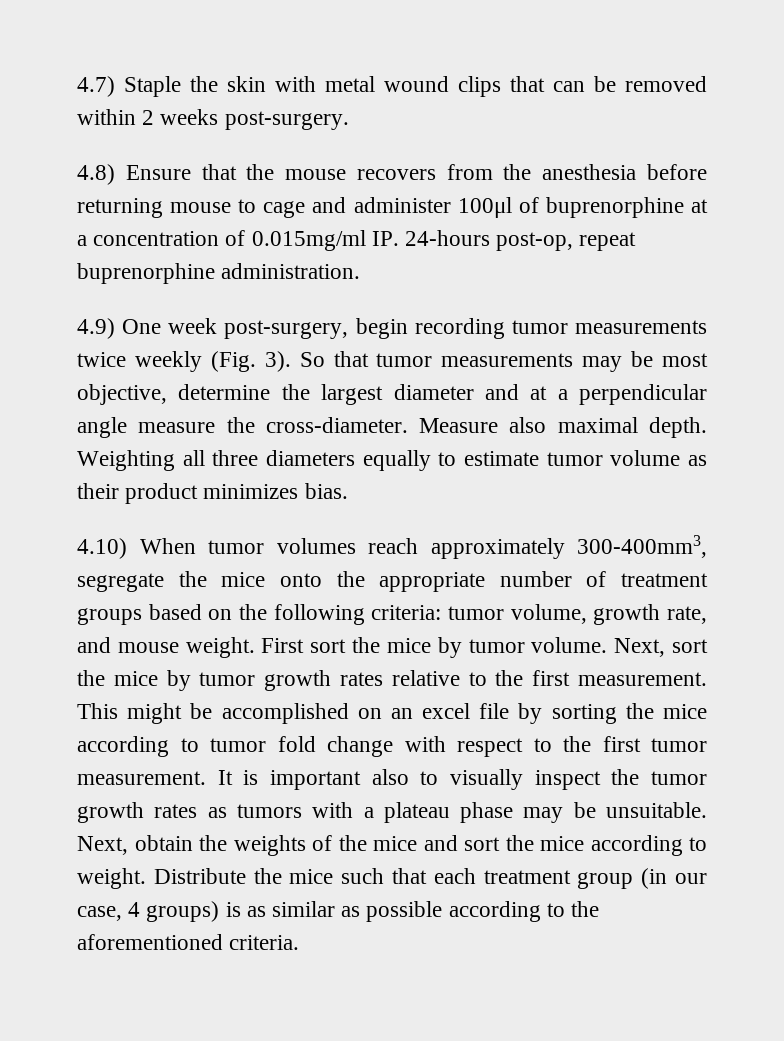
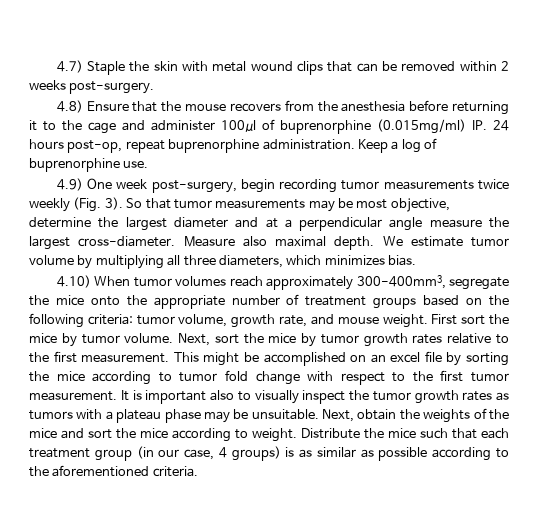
[170,199,257,213] mouse to -> [29,120,82,131] it to the
[690,199,708,213] [77,230,637,251] [77,263,361,284] at a concentration of 0.015mg/ml IP. 24-hours post-op, repeat buprenorphine administration. -> [377,119,509,134] [29,138,437,153] [29,158,149,172] (0.015mg/ml) IP. 24 hours post-op, repeat buprenorphine administration. Keep a log of buprenorphine use.
(255, 425) none -> [29,236,70,250] largest
[77,450,707,471] [77,483,199,504] Weighting all three diameters equally to estimate tumor volume as their product -> [382,236,509,247] [29,255,322,269] We estimate tumor volume by multiplying all three diameters, which

